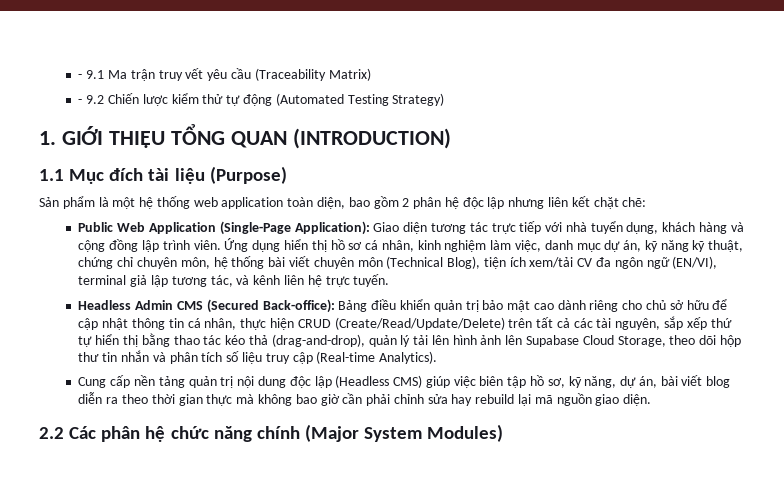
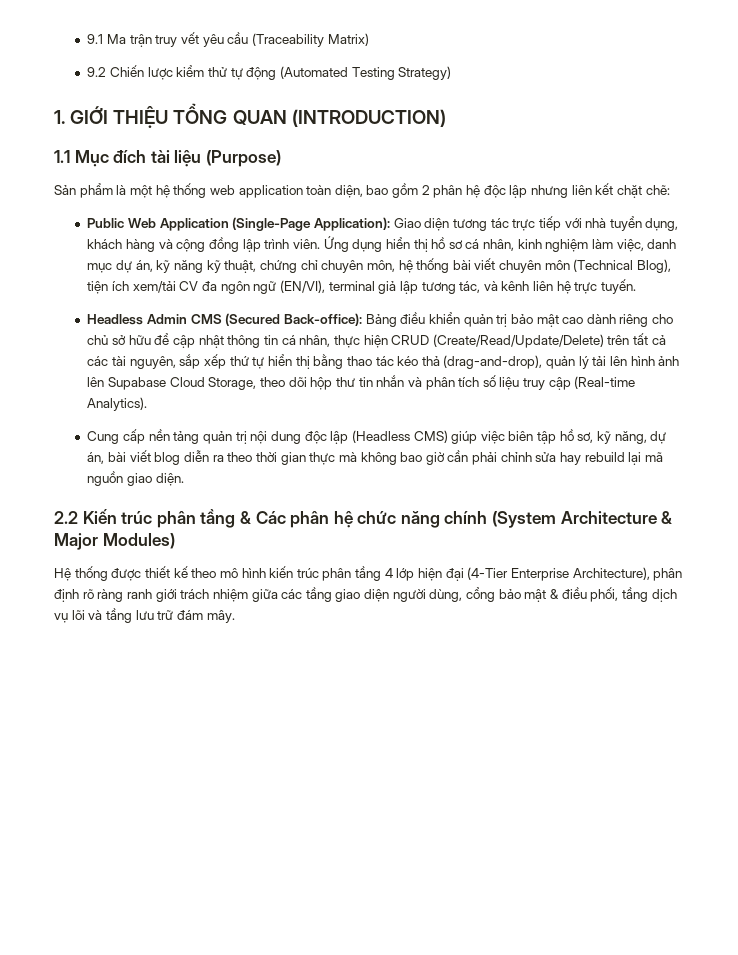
[78,74,83,79] - -> (87, 39) none
[78,99,83,104] - -> (369, 39) none
(64, 433) none -> [82,509,251,528] Kiến trúc phân tầng &
[304,424,504,442] (Major System Modules) -> [492,511,673,528] [54,533,175,550] [54,566,683,581] [54,587,677,602] [54,608,235,623] (System Architecture & Major Modules) // Hệ thống được thiết kế theo mô hình kiến trúc phân tầng 4 lớp hiện đại (4-Tier Enterprise Architecture), phân định rõ ràng ranh giới trách nhiệm giữa các tầng giao diện người dùng, cổng bảo mật & điều phối, tầng dịch vụ lõi và tầng lưu trữ đám mây.

